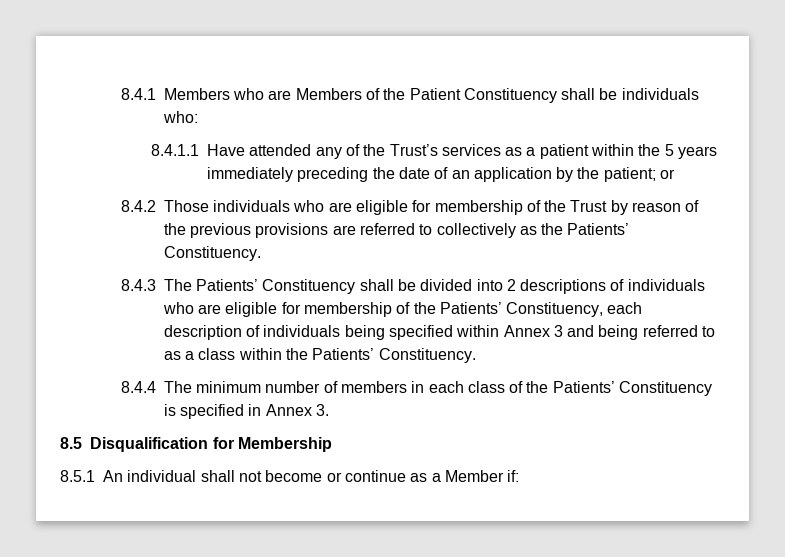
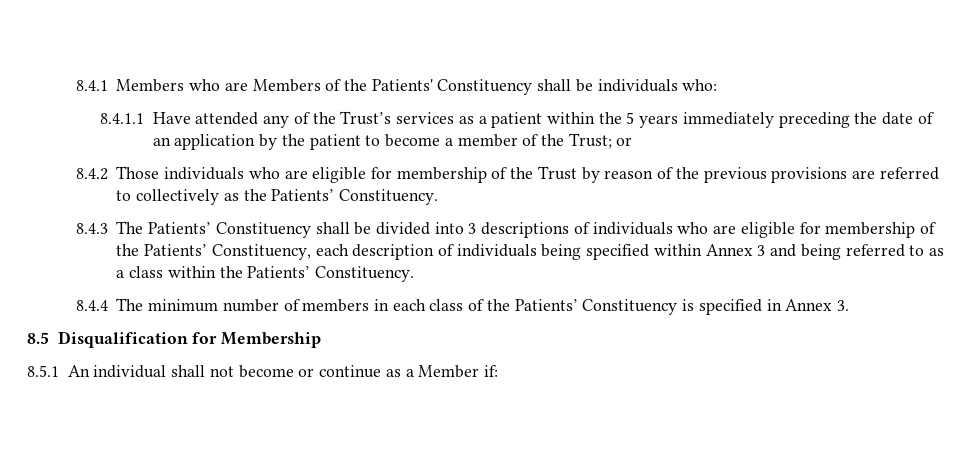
[409,88,461,100] Patient -> [371,79,433,91] Patients'
[603,167,656,182] patient; -> [309,133,612,150] patient to become a member of the Trust;
[506,279,516,291] 2 -> [468,223,477,234] 3

